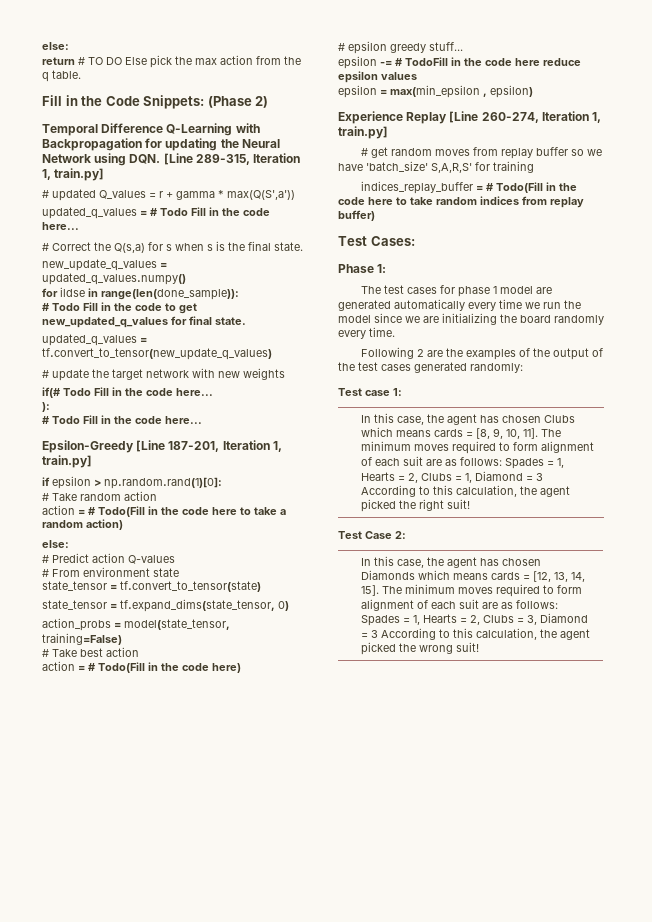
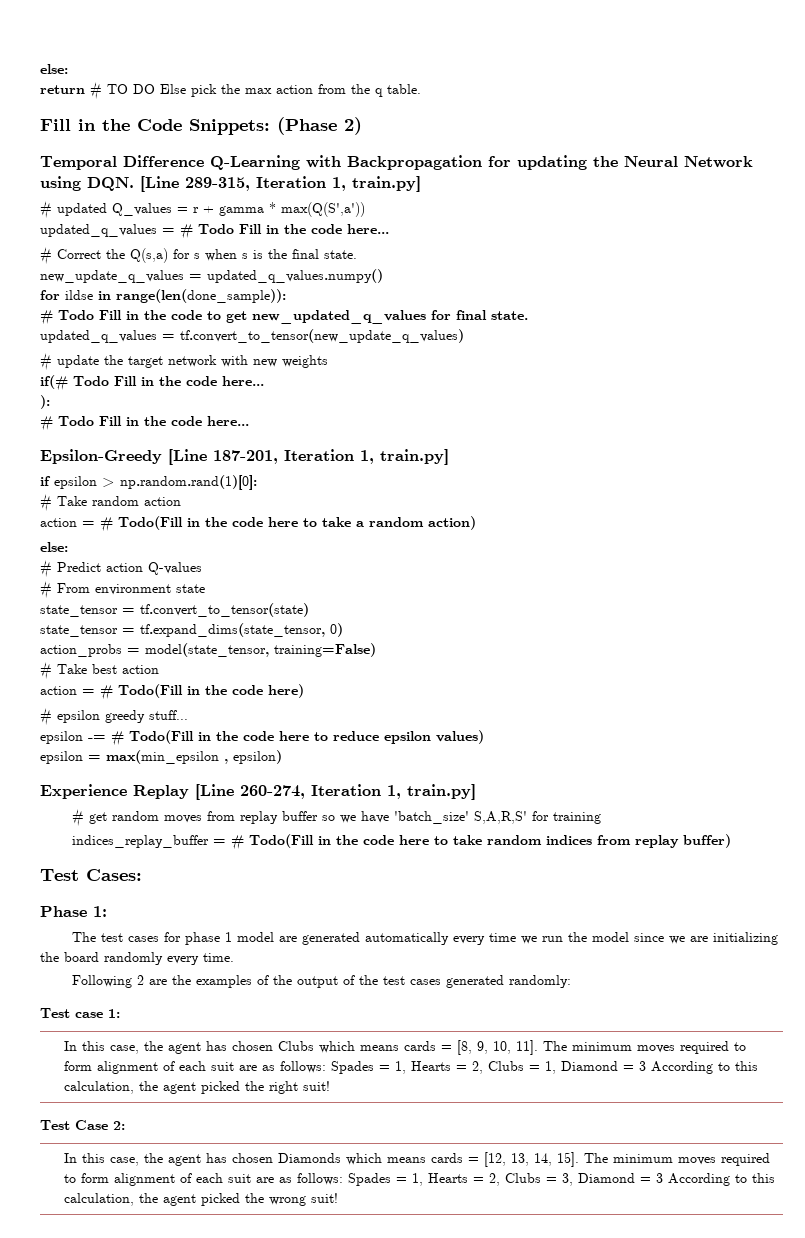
[405,57,540,66] TodoFill in the code here -> [129,730,328,744] Todo(Fill in the code here to
[381,72,417,80] values -> [436,730,484,744] values)

